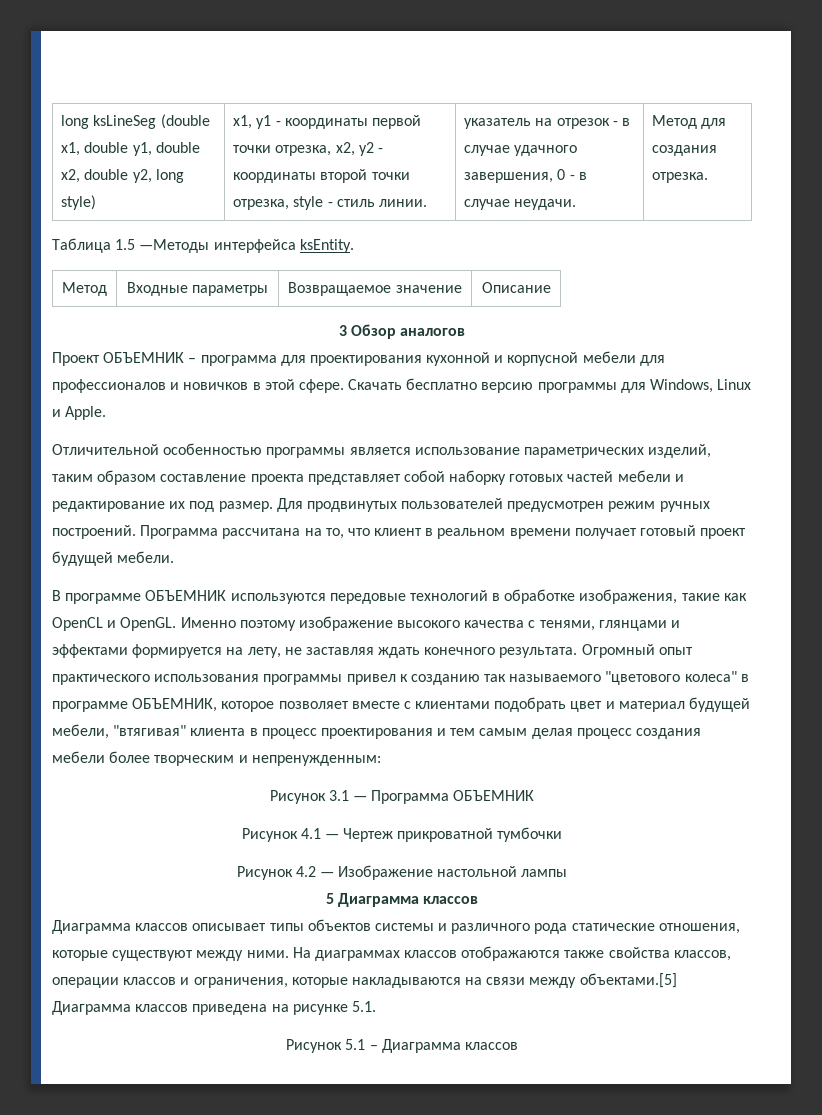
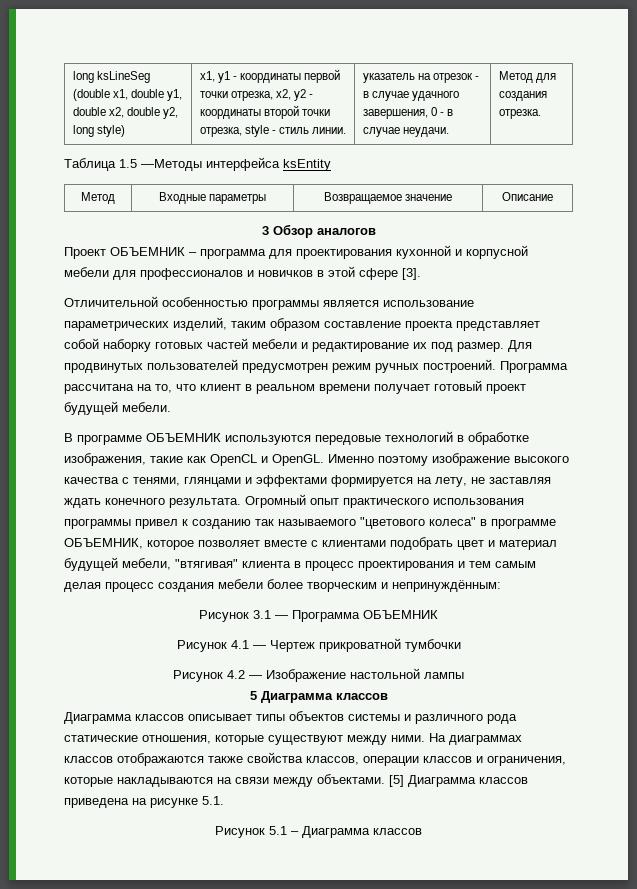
[299,239,354,253] ksEntity. -> [283,159,331,171] ksEntity
[298,378,752,393] [52,406,107,420] сфере. Скачать бесплатно версию программы для Windows, Linux и Apple. -> [359,268,421,280] сфере [3].
[251,755,381,766] непренужденным: -> [392,580,501,592] непринуждённым:
[579,973,677,988] объектами.[5] -> [317,774,404,787] объектами. [5]

